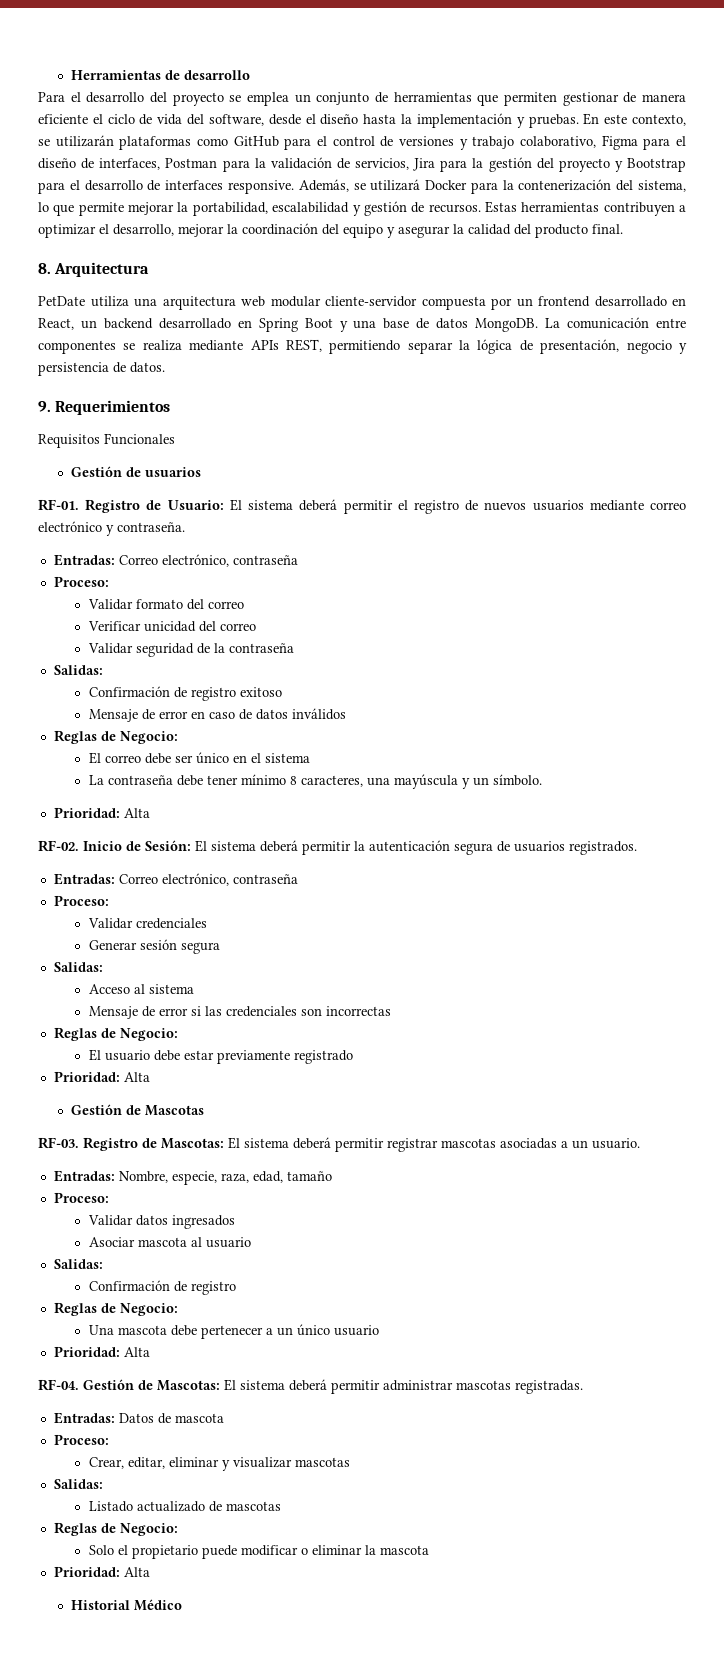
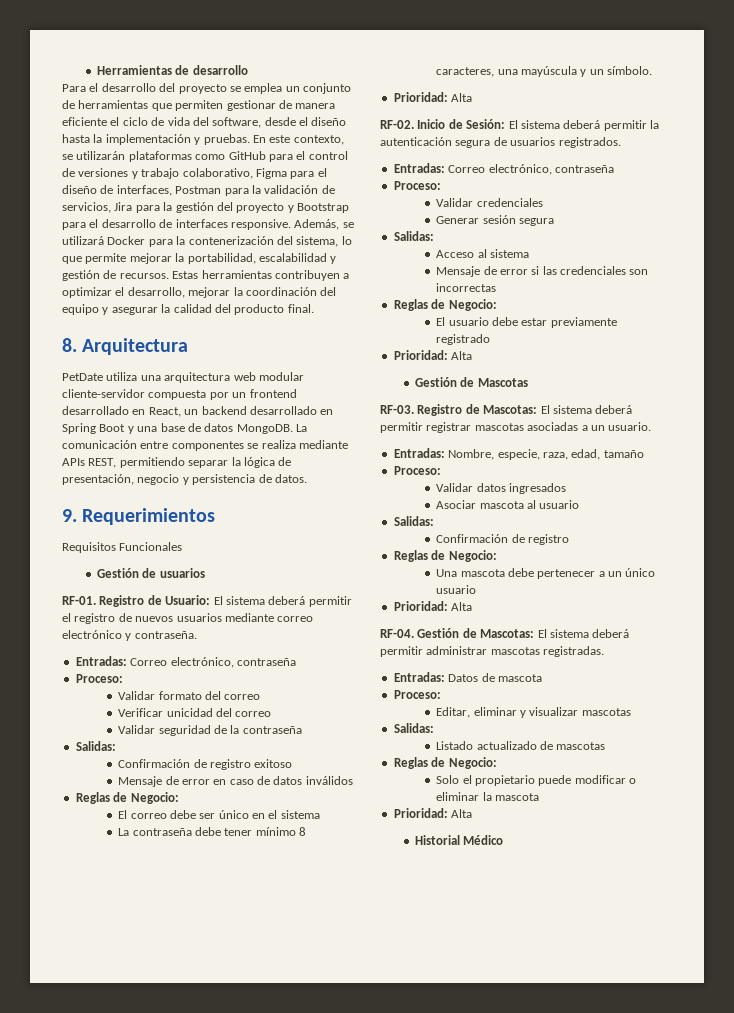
[88,1457,165,1469] Crear, editar, -> [436,707,471,718] Editar,

